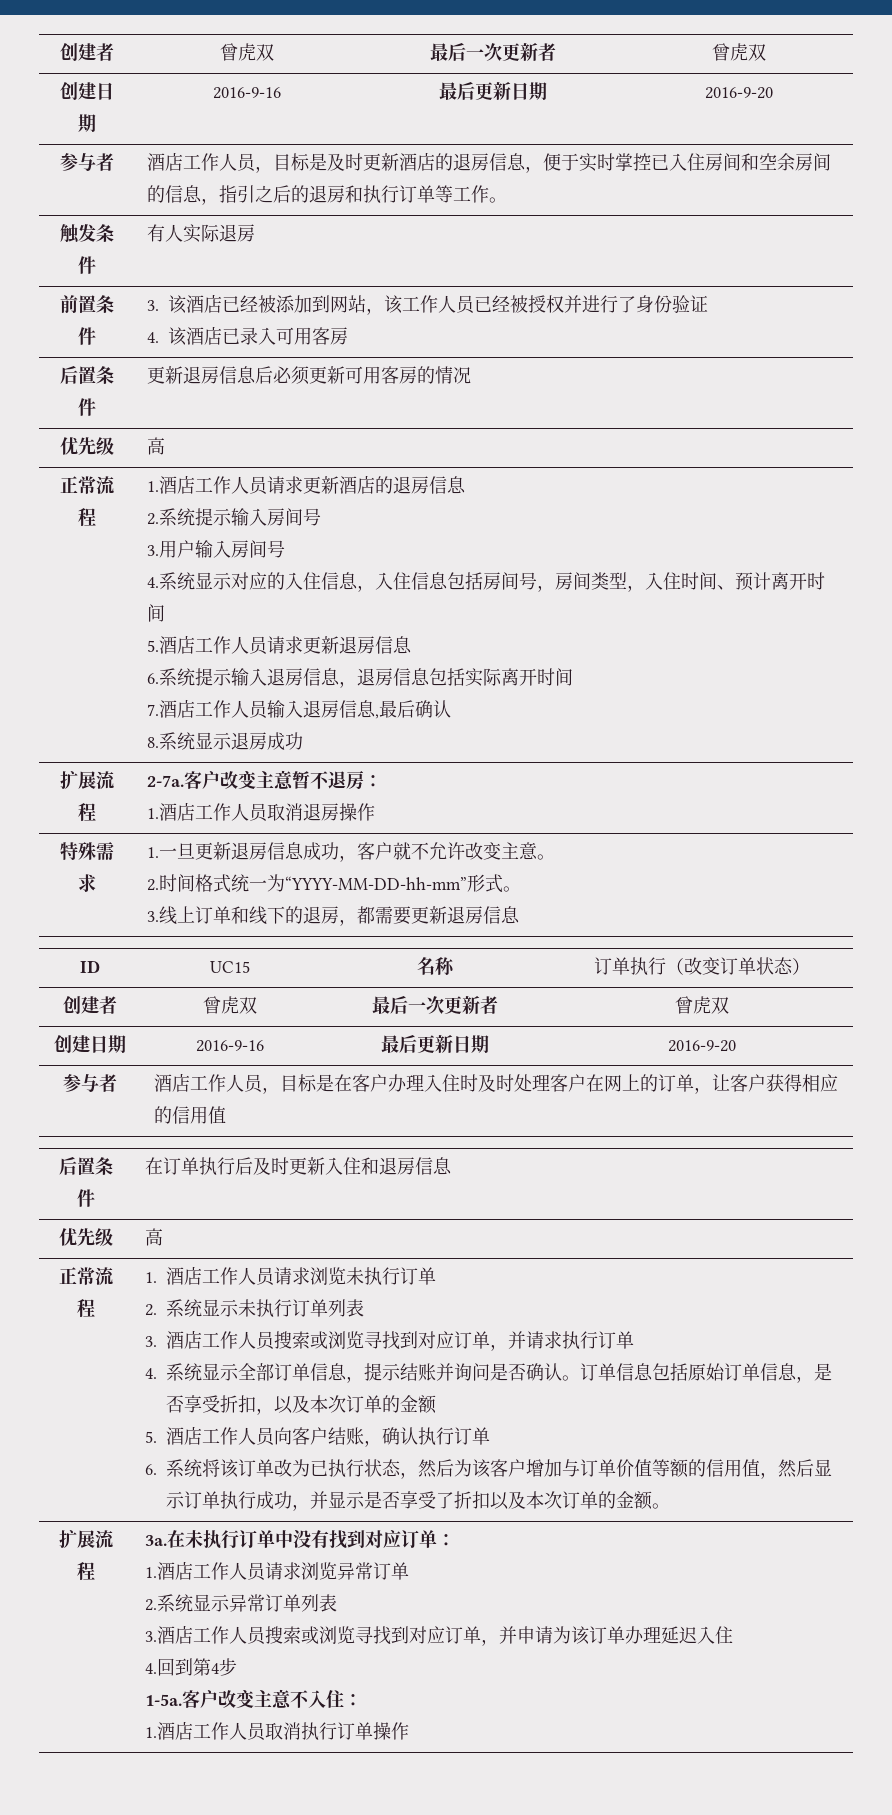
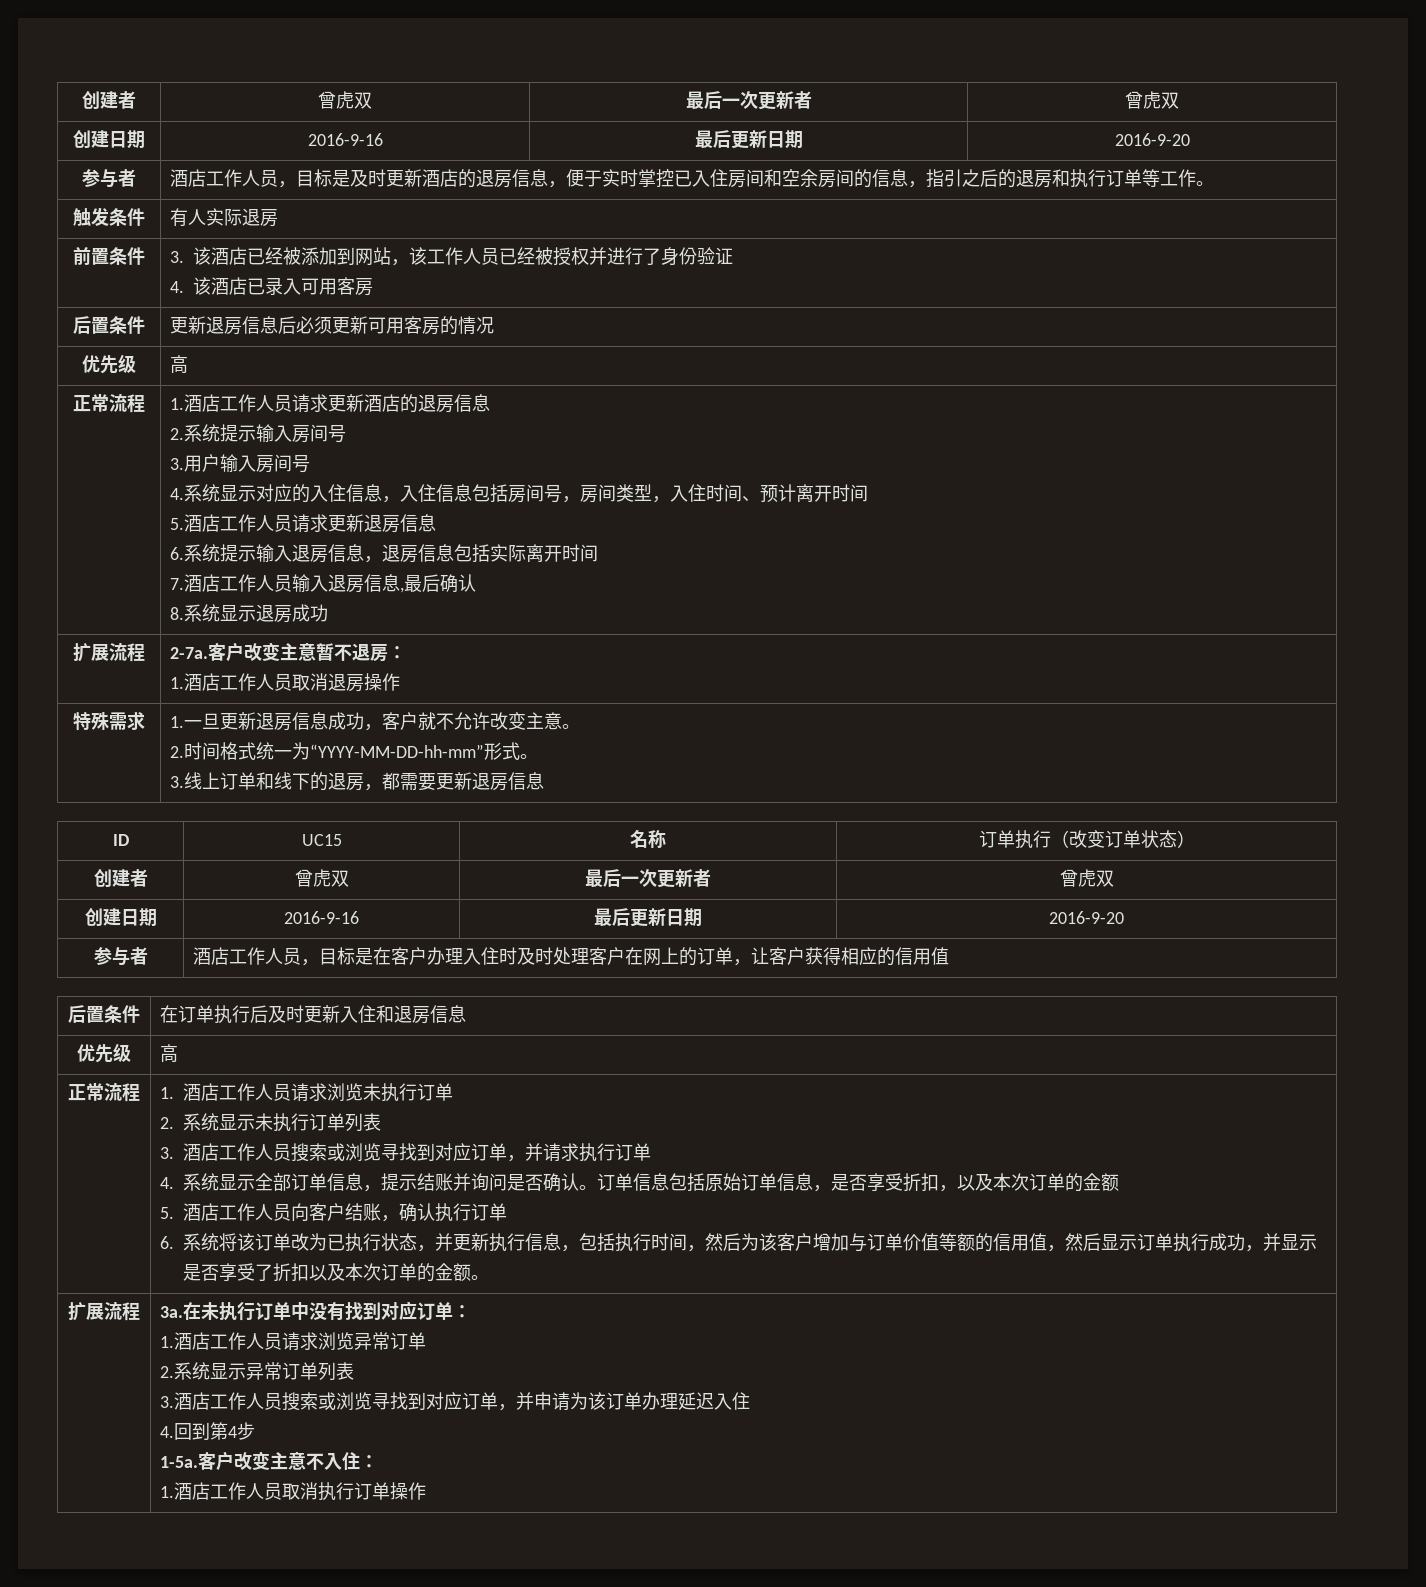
(418, 1475) none -> [435,1233,706,1252] 并更新执行信息，包括执行时间，

